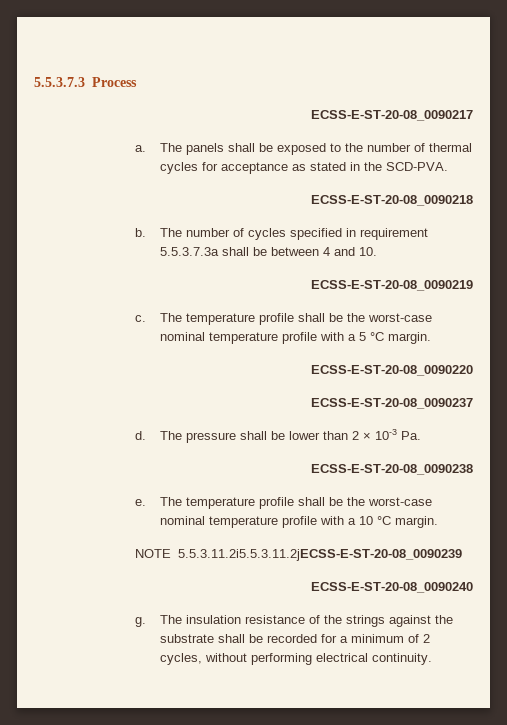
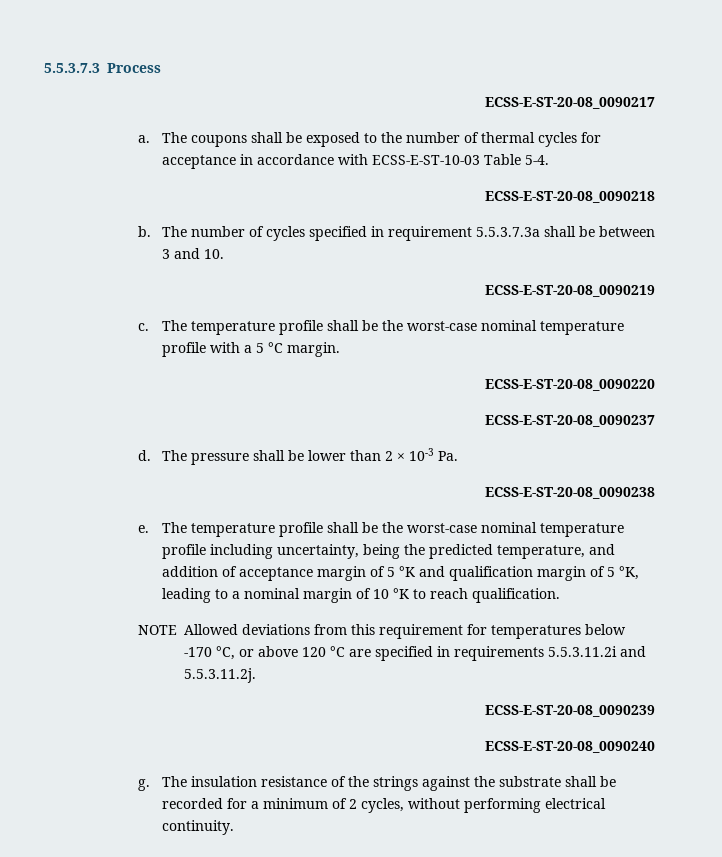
[186,143,225,155] panels -> [190,135,247,147] coupons
[292,162,449,171] as stated in the SCD-PVA. -> [239,154,549,165] in accordance with ECSS-E-ST-10-03 Table 5-4.
[323,247,331,256] 4 -> [161,249,170,259] 3
[320,516,439,528] [135,549,462,561] with a 10 °C margin. // NOTE 5.5.3.11.2i5.5.3.11.2jECSS-E-ST-20-08_0090239 -> [209,544,615,559] [161,566,639,581] [161,588,560,603] [138,624,627,639] [184,646,647,661] [184,668,257,683] [485,705,655,717] including uncertainty, being the predicted temperature, and addition of acceptance margin of 5 °K and qualification margin of 5 °K, leading to a nominal margin of 10 °K to reach qualification. // NOTE Allowed deviations from this requirement for temperatures below ‐170 °C, or above 120 °C are specified in requirements 5.5.3.11.2i and 5.5.3.11.2j. // ECSS-E-ST-20-08_0090239

